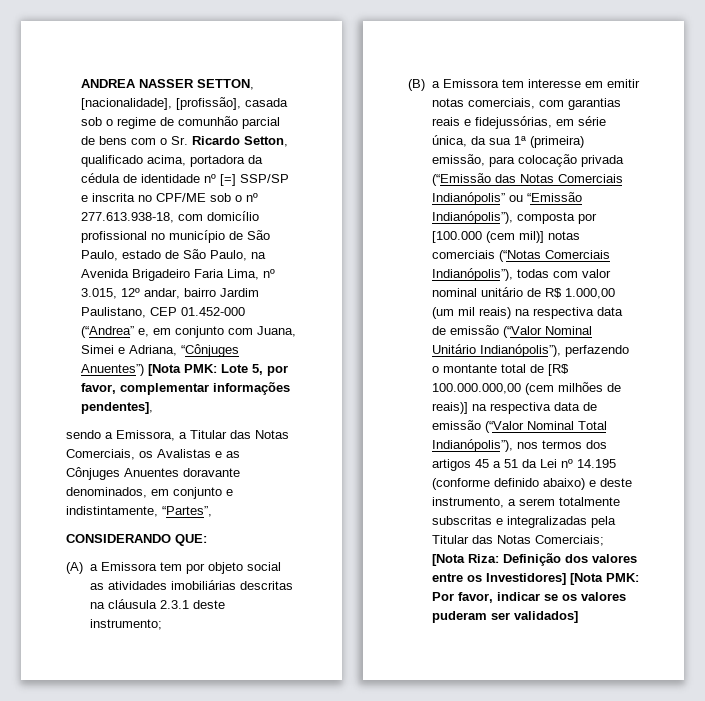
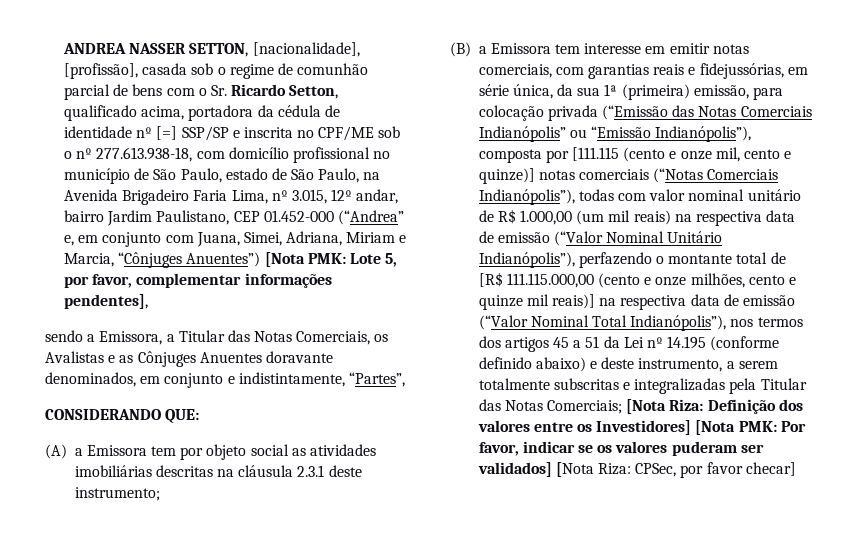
[80,345,177,356] Simei e Adriana, -> [243,231,407,246] [64,253,115,267] Simei, Adriana, Miriam e Marcia,
[431,231,544,243] [100.000 (cem mil)] -> [572,147,792,162] [478,168,535,184] [111.115 (cento e onze mil, cento e quinze)]
[431,382,621,395] 100.000.000,00 (cem milhões de -> [506,273,797,288] [478,294,549,310] 111.115.000,00 (cento e onze milhões, cento e quinze mil
(578, 617) none -> [555,462,796,478] [Nota Riza: CPSec, por favor checar]

